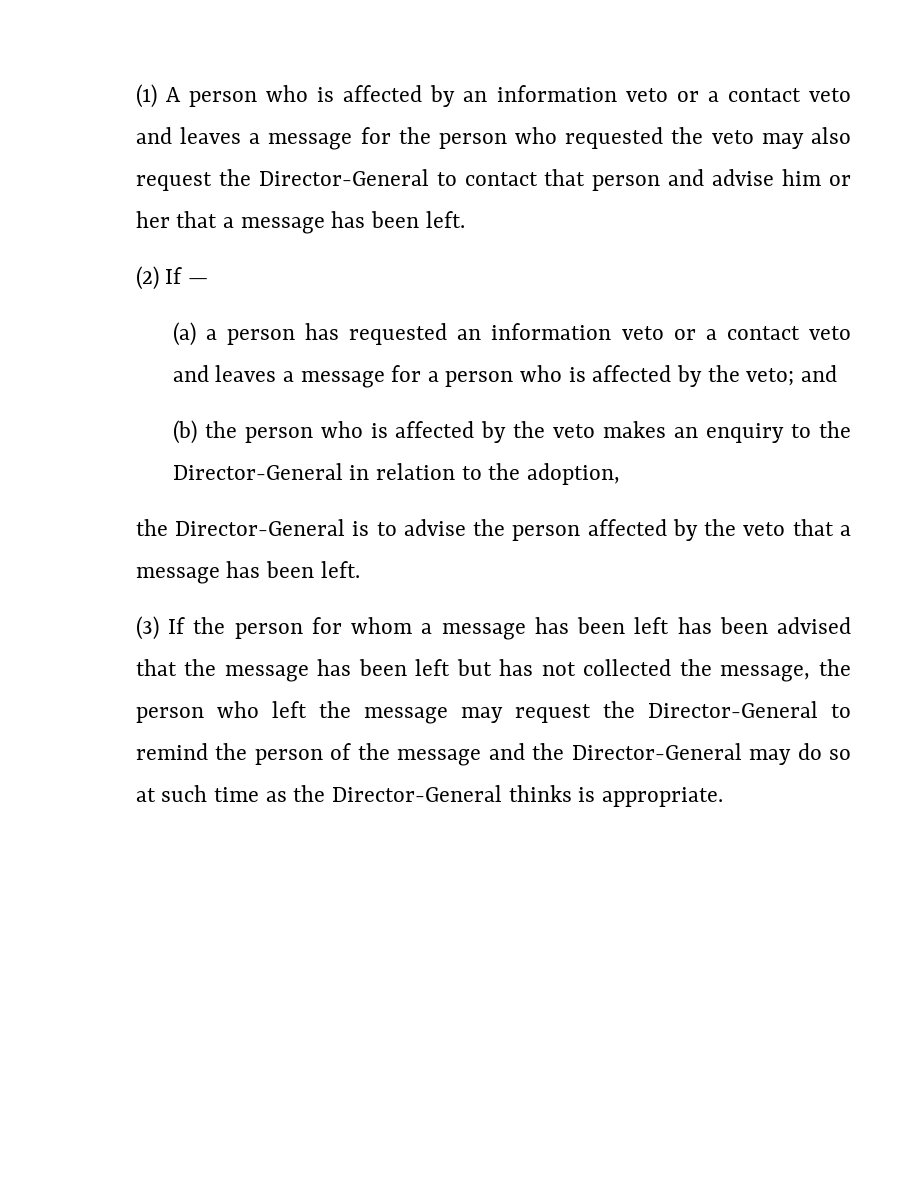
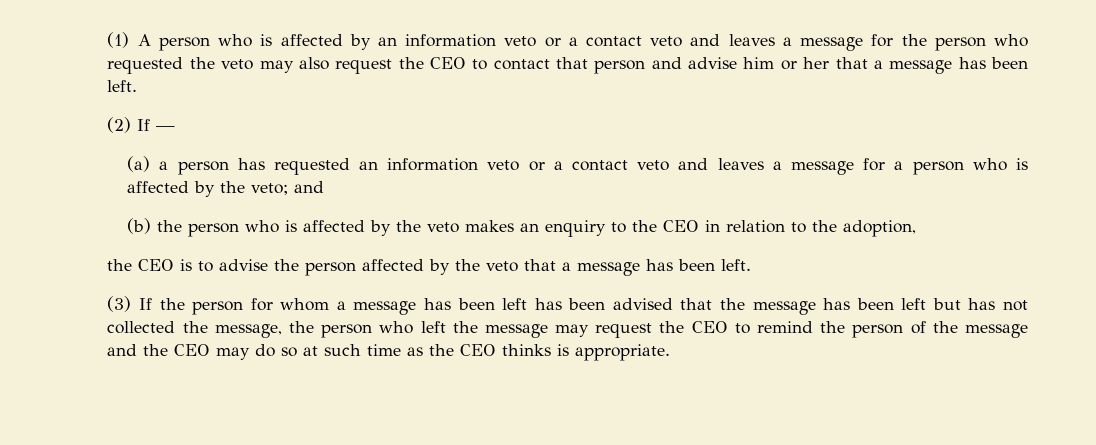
[258,169,429,186] Director-General -> [429,57,466,69] CEO
[172,463,343,480] Director-General -> [663,220,700,232] CEO
[175,519,346,536] Director-General -> [138,259,175,271] CEO
[647,701,818,718] Director-General -> [691,321,728,333] CEO
[571,743,742,760] Director-General -> [174,344,211,356] CEO
[331,785,502,802] Director-General -> [460,344,497,356] CEO

